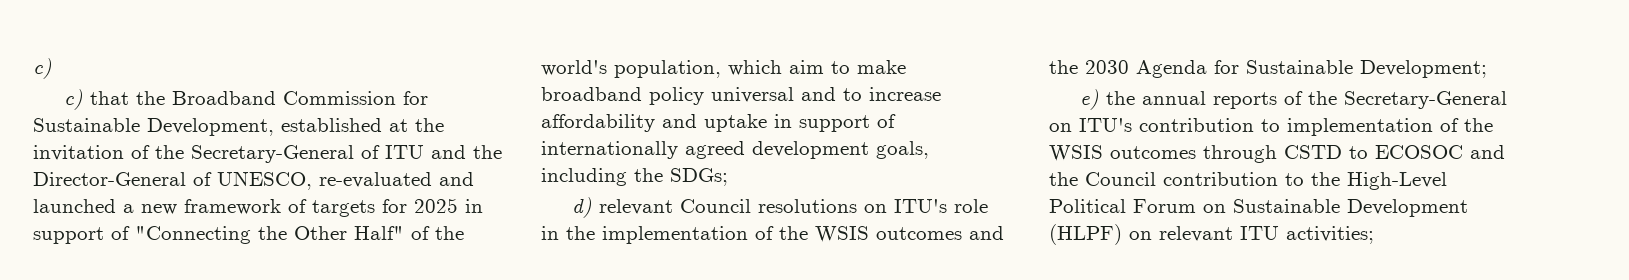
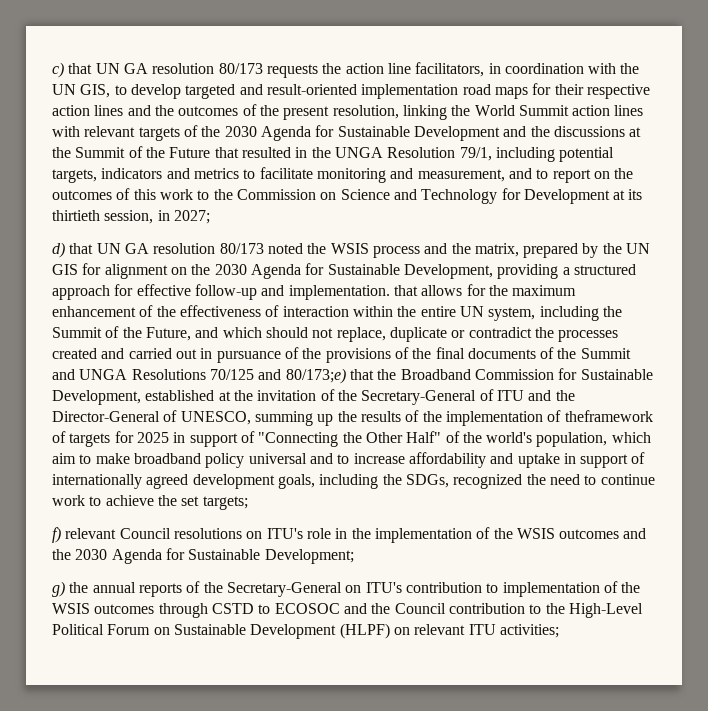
[33,58,52,79] [63,89,83,110] c) // c) -> [52,62,640,78] [52,83,650,99] [52,104,644,120] [52,125,642,141] [52,146,615,162] [52,167,634,183] [52,188,643,204] [52,210,210,224] [52,242,651,258] [52,263,636,279] [52,284,577,300] [52,305,622,321] [52,326,619,342] [52,347,631,363] [52,368,346,384] c) that UN GA resolution 80/173 requests the action line facilitators, in coordination with the UN GIS, to develop targeted and result-oriented implementation road maps for their respective action lines and the outcomes of the present resolution, linking the World Summit action lines with relevant targets of the 2030 Agenda for Sustainable Development and the discussions at the Summit of the Future that resulted in the UNGA Resolution 79/1, including potential targets, indicators and metrics to facilitate monitoring and measurement, and to report on the outcomes of this work to the Commission on Science and Technology for Development at its thirtieth session, in 2027; // d) that UN GA resolution 80/173 noted the WSIS process and the matrix, prepared by the UN GIS for alignment on the 2030 Agenda for Sustainable Development, providing a structured approach for effective follow-up and implementation. that allows for the maximum enhancement of the effectiveness of interaction within the entire UN system, including the Summit of the Future, and which should not replace, duplicate or contradict the processes created and carried out in pursuance of the provisions of the final documents of the Summit and UNGA Resolutions 70/125 and 80/173;e)
[319,172,474,188] [33,199,281,215] re-evaluated and launched a new framework -> [254,410,653,426] summing up the results of the implementation of theframework
[670,168,728,186] [571,197,592,218] SDGs; // d) -> [405,474,655,489] [52,495,248,510] [52,527,61,543] SDGs, recognized the need to continue work to achieve the set targets; // f)
[1079,89,1099,110] e) -> [52,581,65,597] g)

